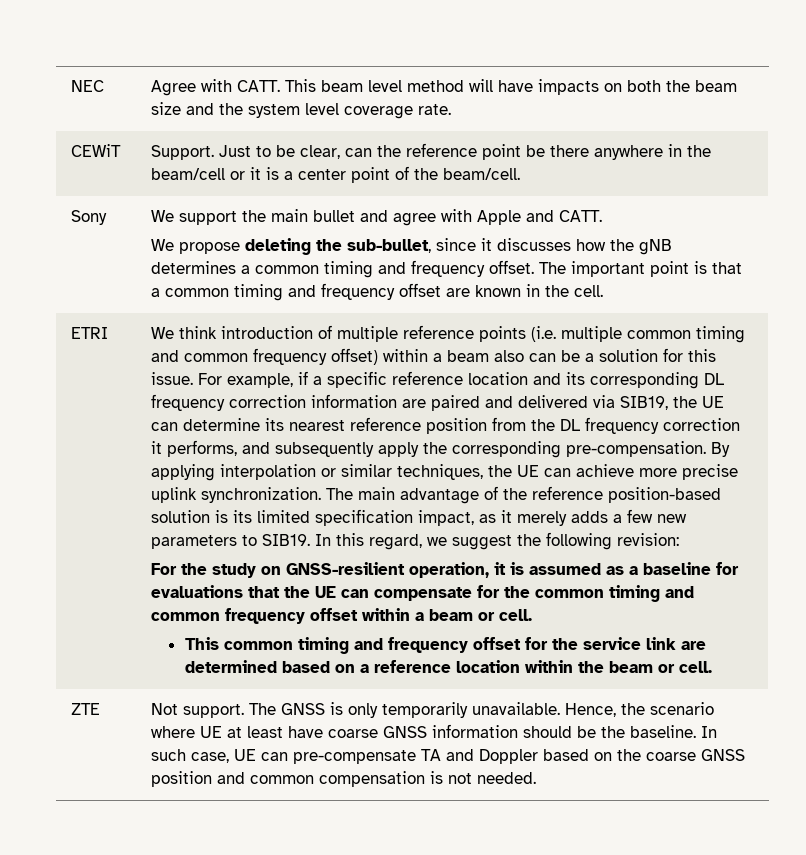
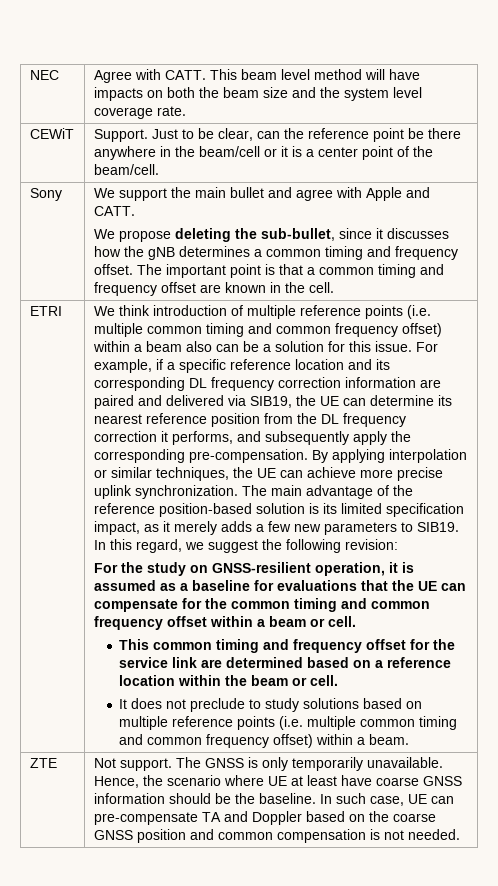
(712, 667) none -> [119,698,423,712] [119,716,458,730] [119,734,410,748] // It does not preclude to study solutions based on multiple reference points (i.e. multiple common timing and common frequency offset) within a beam.

